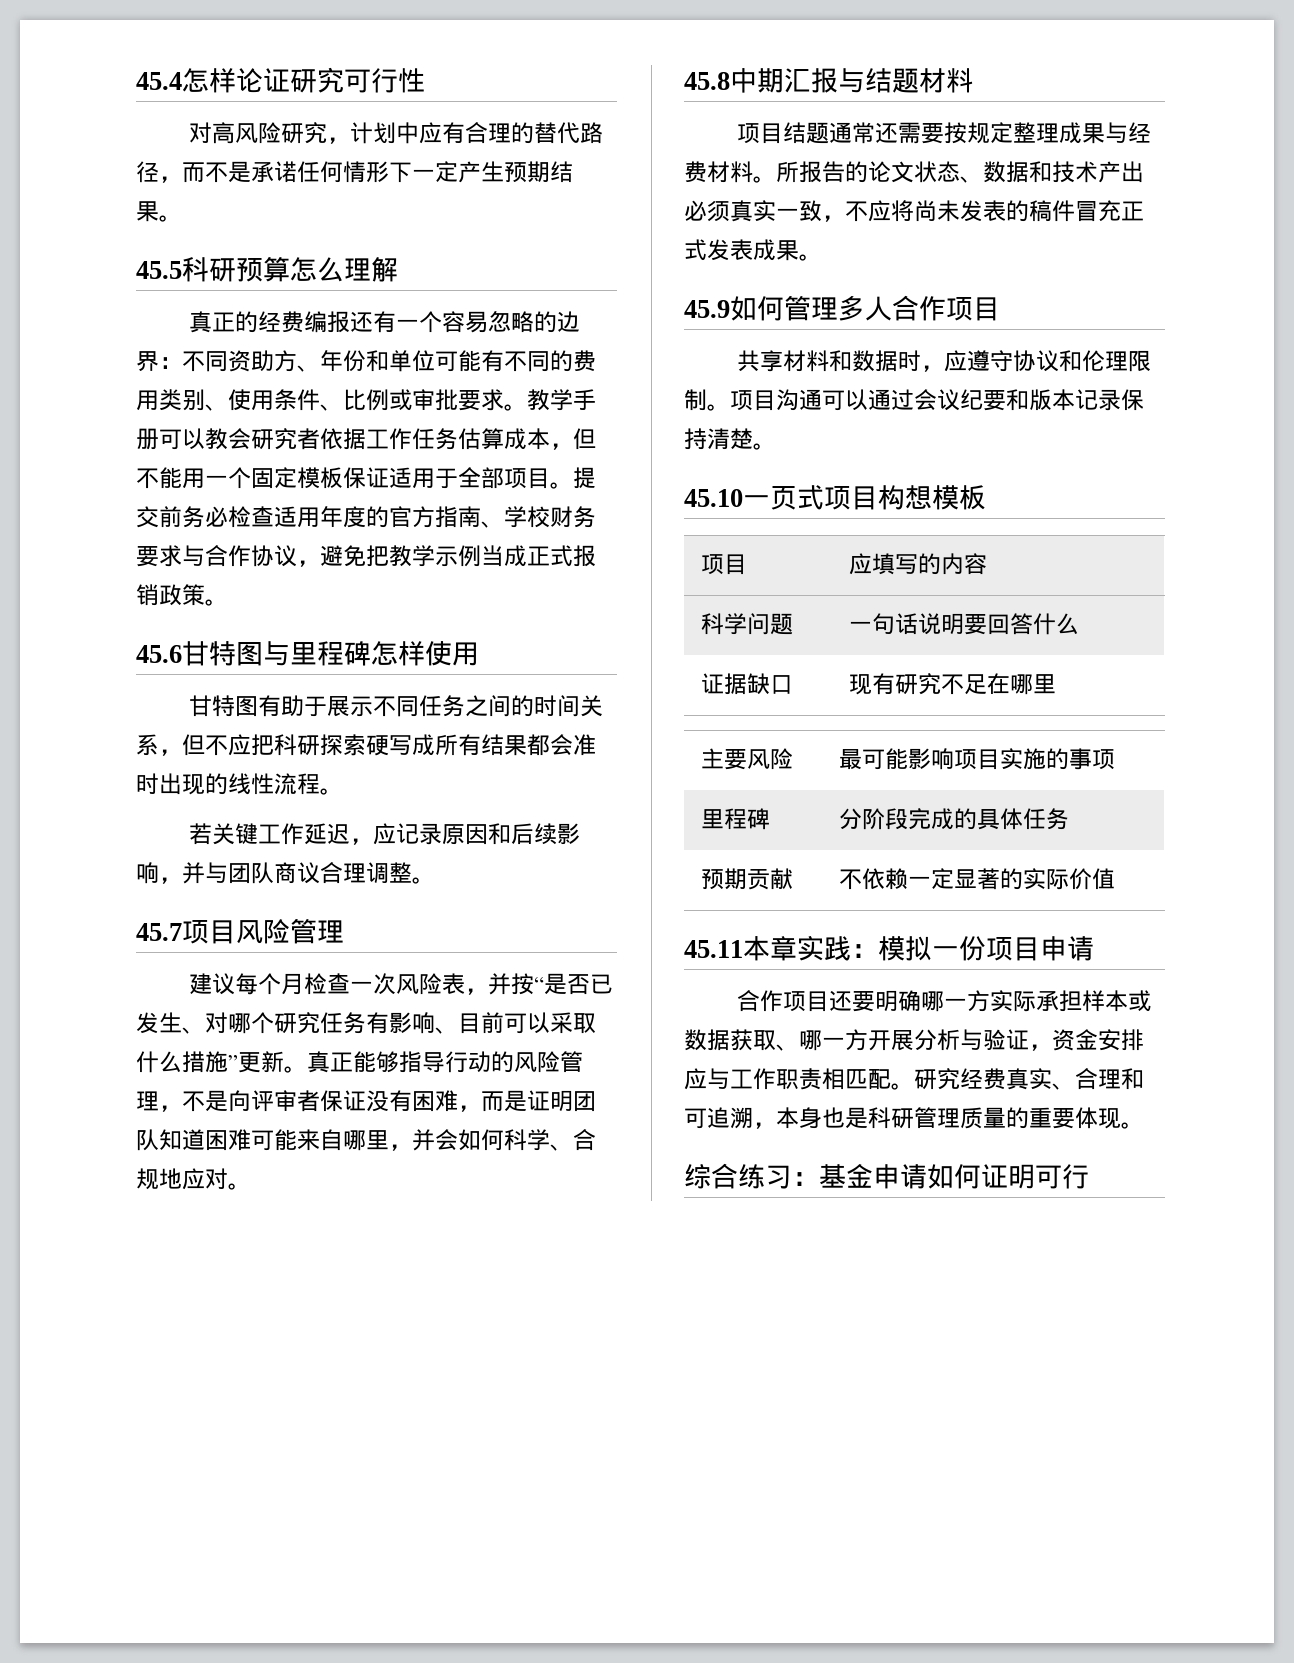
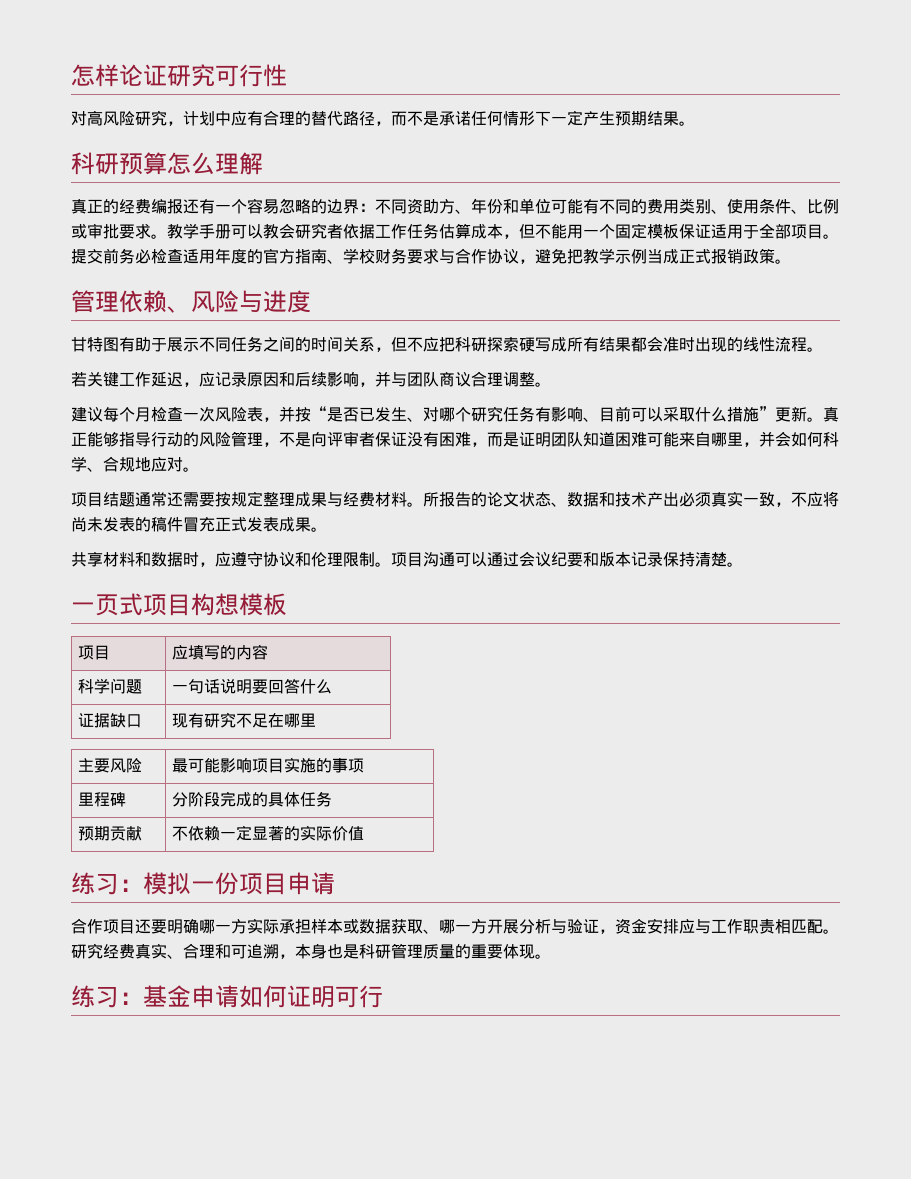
[136,72,182,90] 45.4 -> (71, 75) none
[136,261,182,279] 45.5 -> (695, 123) none
[136,641,479,666] 45.6甘特图与里程碑怎样使用 -> [71,290,311,313] 管理依赖、风险与进度
[136,918,344,944] // 45.7项目风险管理 -> (551, 384) none
[684,68,973,93] // 45.8中期汇报与结题材料 -> (199, 469) none
[684,295,1000,321] // 45.9如何管理多人合作项目 -> (327, 529) none
[684,489,743,507] 45.10 -> (743, 564) none
[684,935,851,961] 45.11本章实践 -> [71,872,119,895] 练习
[684,1163,738,1189] 综合 -> (551, 956) none

